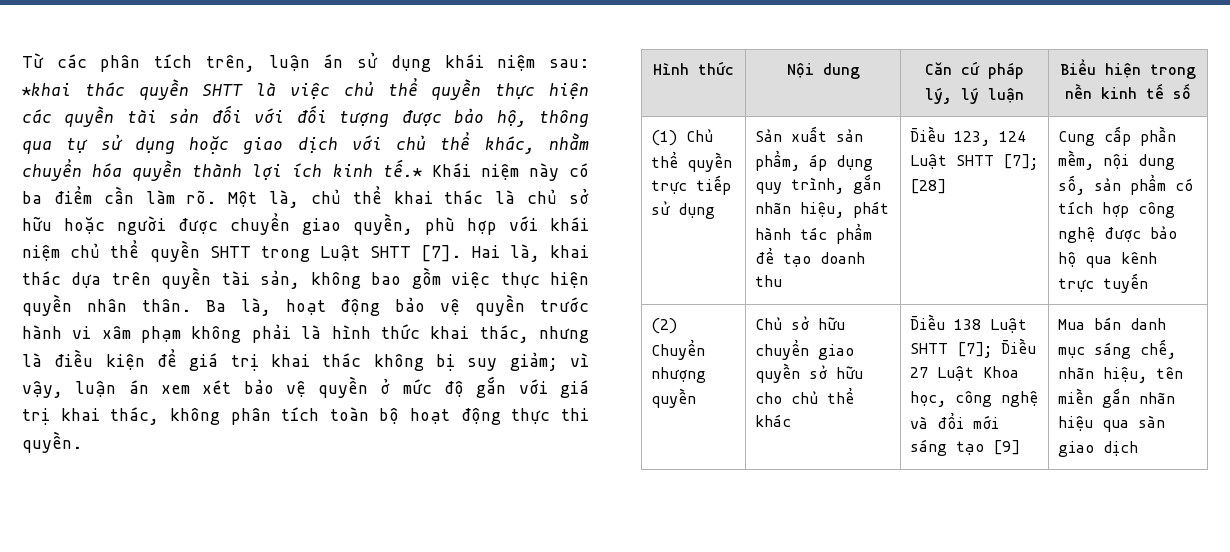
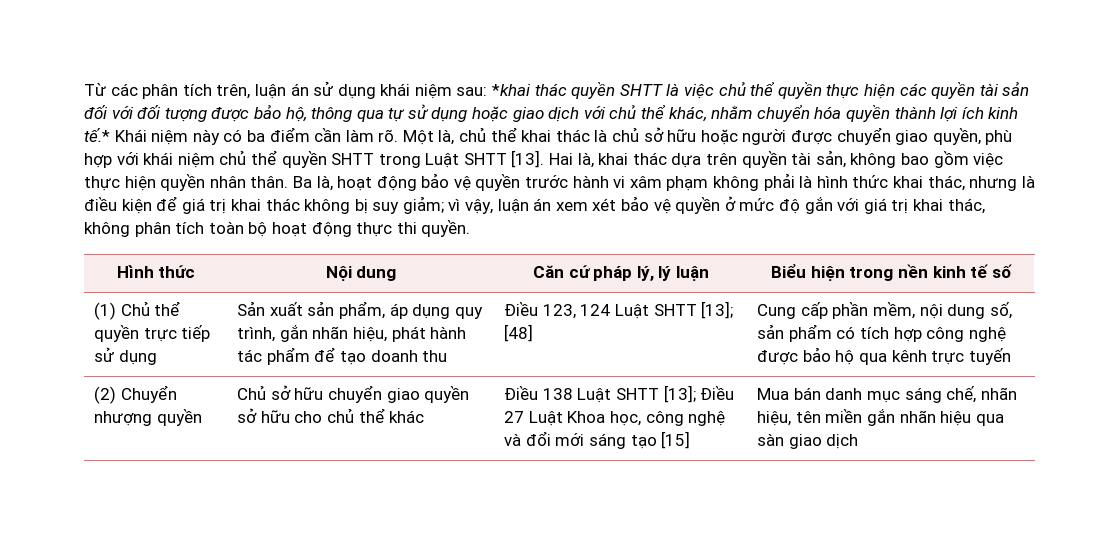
[421,245,462,262] [7]. -> [511,150,545,168] [13].
[1003,154,1039,170] [910,179,947,194] [7]; [28] -> [701,301,734,319] [504,324,534,342] [13]; [48]
[957,342,993,358] [7]; -> [663,385,696,403] [13];
[993,440,1021,455] [9] -> [661,431,691,449] [15]

